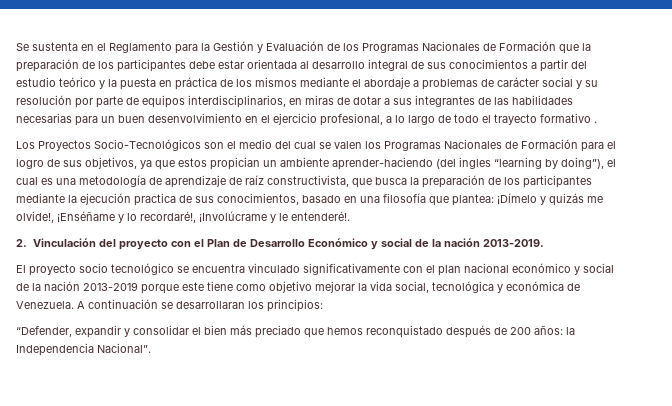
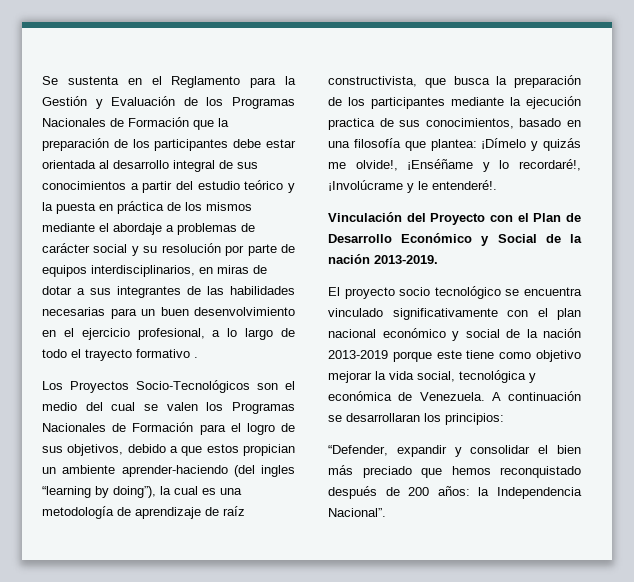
[140,160,152,169] ya -> [127,444,178,453] debido a
[607,159,616,167] el -> [160,486,171,495] la
[16,239,27,247] 2. -> (497, 185) none
[118,239,168,250] proyecto -> [430,213,486,225] Proyecto
[380,238,412,247] social -> [497,234,537,243] Social

